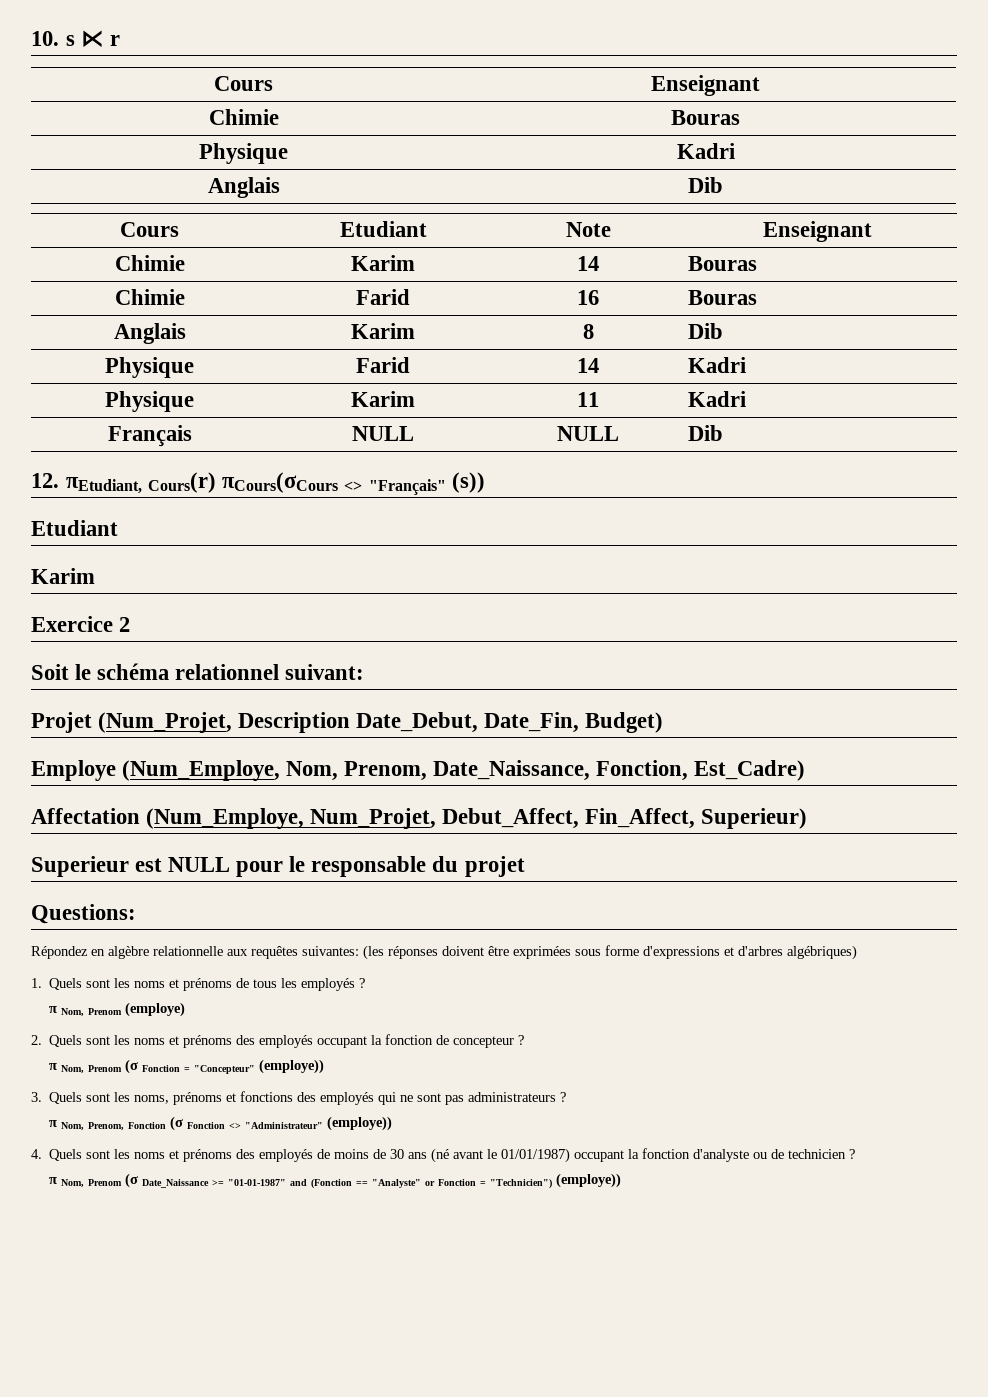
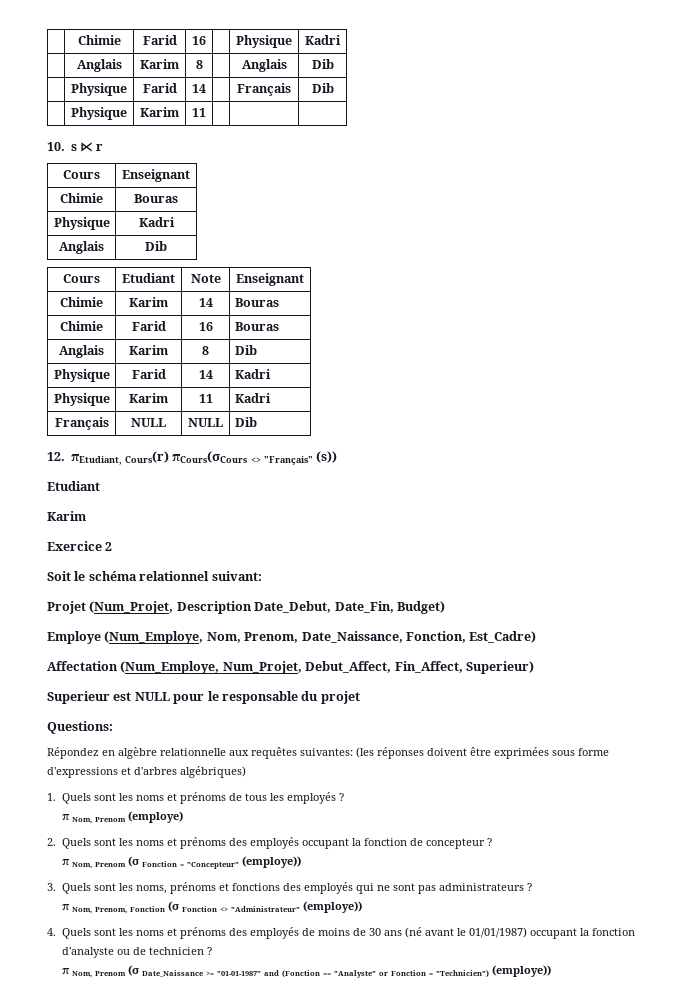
(31, 38) none -> [77,35,121,45] [142,35,177,45] [192,36,207,45] [236,35,292,48] [305,35,341,45] [76,59,122,72] [140,59,179,69] [195,60,203,69] [241,59,287,72] [311,59,334,69] [71,83,127,96] [142,83,177,93] [192,84,207,93] [237,83,291,96] [311,83,334,93] [71,107,127,120] [140,107,179,117] [192,108,207,117] | Chimie | Farid | 16 | | Physique | Kadri // | Anglais | Karim | 8 | | Anglais | Dib // | Physique | Farid | 14 | | Français | Dib // | Physique | Karim | 11 | | | //

